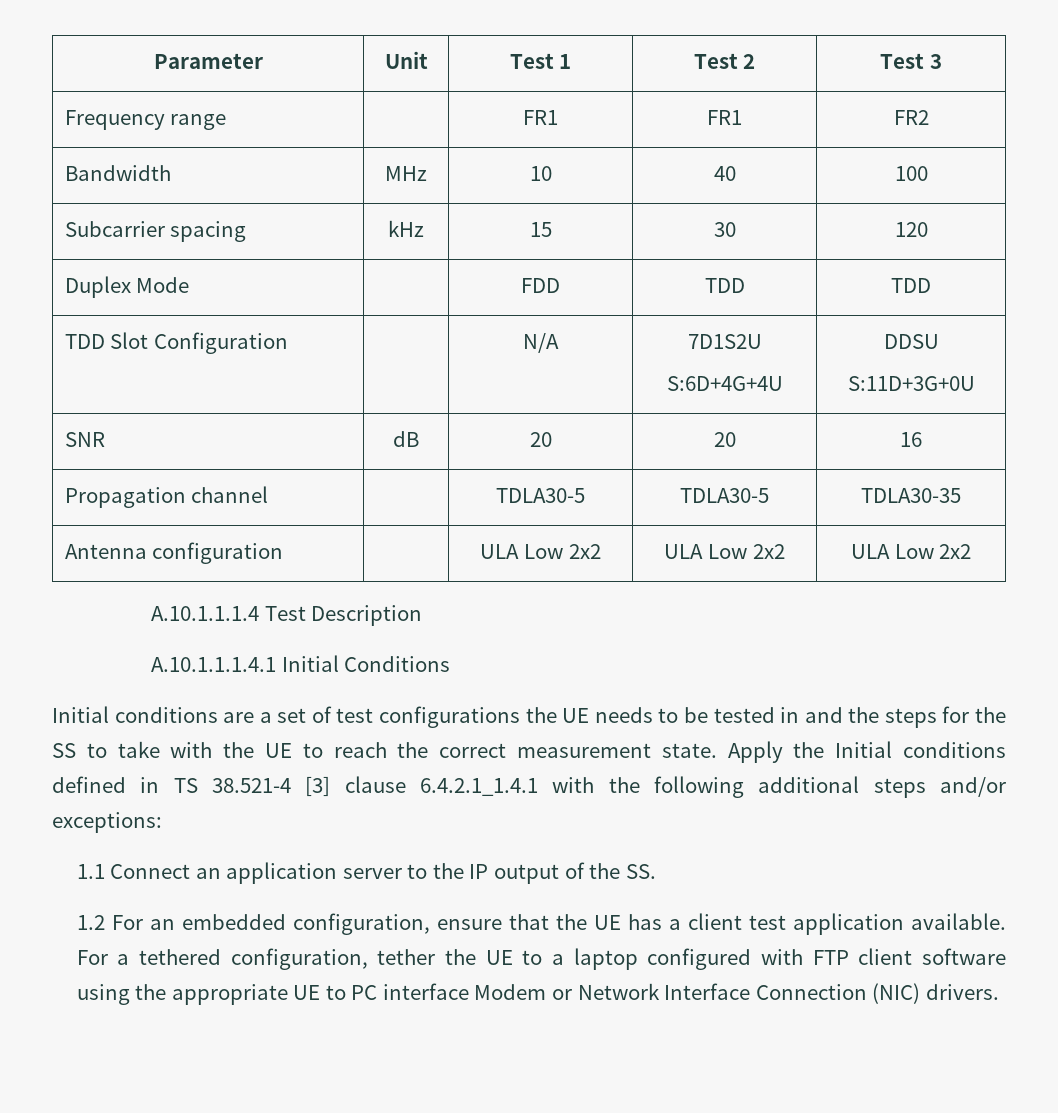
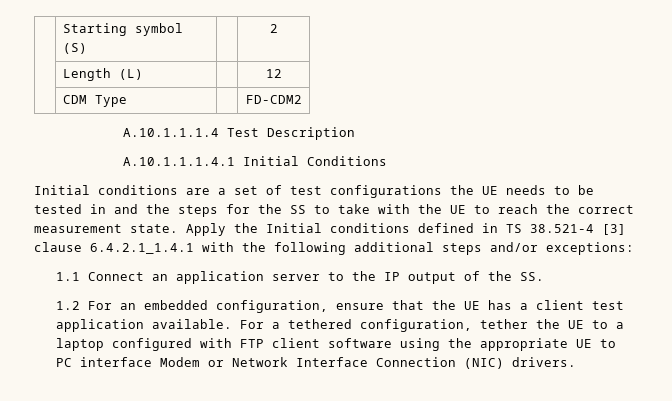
[153,53,263,69] [384,51,428,69] [509,53,572,69] [693,53,756,69] [880,53,942,69] [64,110,227,130] [523,110,558,125] [707,110,742,125] [893,110,929,125] [64,165,171,181] [385,166,427,181] [529,166,552,181] [713,166,736,181] [894,166,928,181] [64,221,247,242] [388,220,424,237] [529,222,552,237] [713,222,736,237] [894,222,928,237] [64,276,190,298] [521,278,560,293] [704,278,745,293] [891,278,931,293] [64,332,288,354] [523,333,559,353] [687,334,762,349] [666,376,783,391] [883,334,939,349] [847,376,975,391] [64,432,105,447] [393,431,419,447] [529,432,552,447] [713,432,736,447] [900,432,922,447] [64,486,269,508] [496,488,585,503] [680,488,769,503] [861,488,961,503] [64,542,284,564] [480,544,601,559] [664,544,785,559] [850,544,972,559] Parameter | Unit | Test 1 | Test 2 | Test 3 // Frequency range | | FR1 | FR1 | FR2 // Bandwidth | MHz | 10 | 40 | 100 // Subcarrier spacing | kHz | 15 | 30 | 120 // Duplex Mode | | FDD | TDD | TDD // TDD Slot Configuration | | N/A | 7D1S2U // S:6D+4G+4U | DDSU // S:11D+3G+0U // SNR | dB | 20 | 20 | 16 // Propagation channel | | TDLA30-5 | TDLA30-5 | TDLA30-35 // Antenna configuration | | ULA Low 2x2 | ULA Low 2x2 | ULA Low 2x2 -> [62,23,183,36] [62,43,87,54] [269,24,278,33] [62,68,143,81] [265,69,282,78] [62,95,127,107] [245,95,302,104] | Starting symbol (S) | | 2 // | Length (L) | | 12 // | CDM Type | | FD-CDM2

